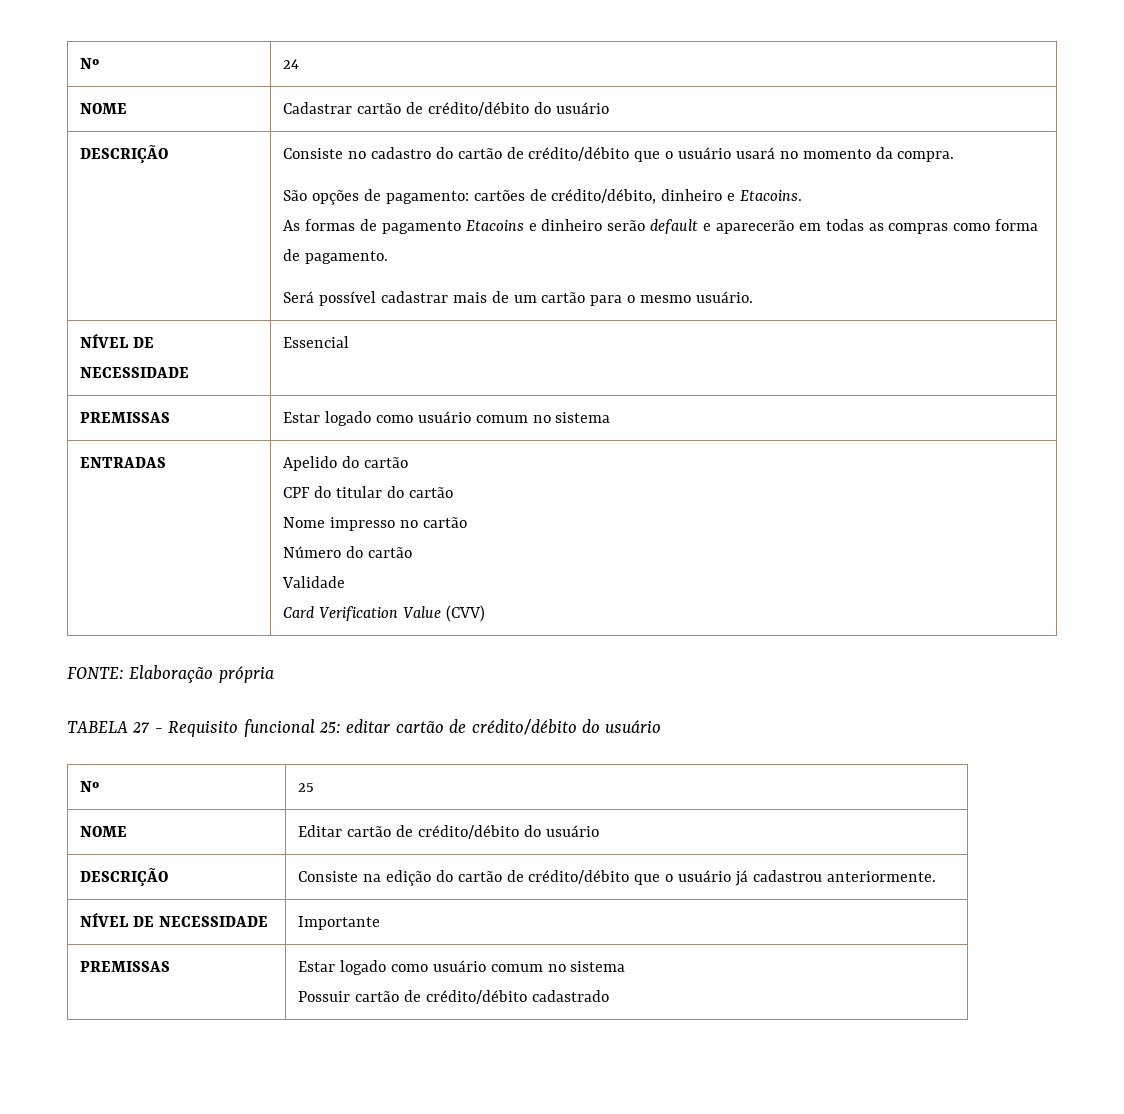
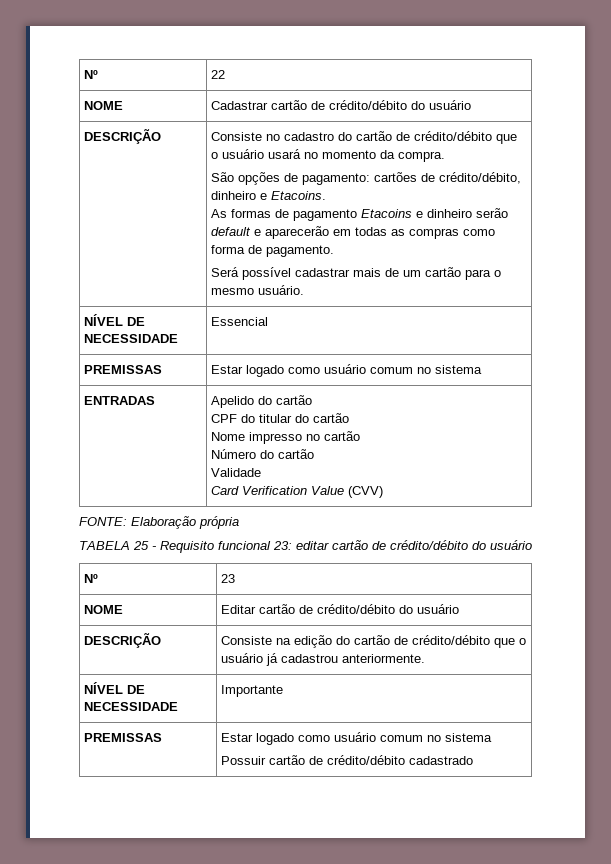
[80,58,100,69] [283,59,300,69] Nº | 24 -> [84,70,99,79] [211,70,226,79] Nº | 22
[132,722,151,733] 27 -> [133,541,149,550] 25
[319,721,341,733] 25: -> [273,541,292,550] 23:
[298,783,315,792] 25 -> [221,574,236,583] 23

